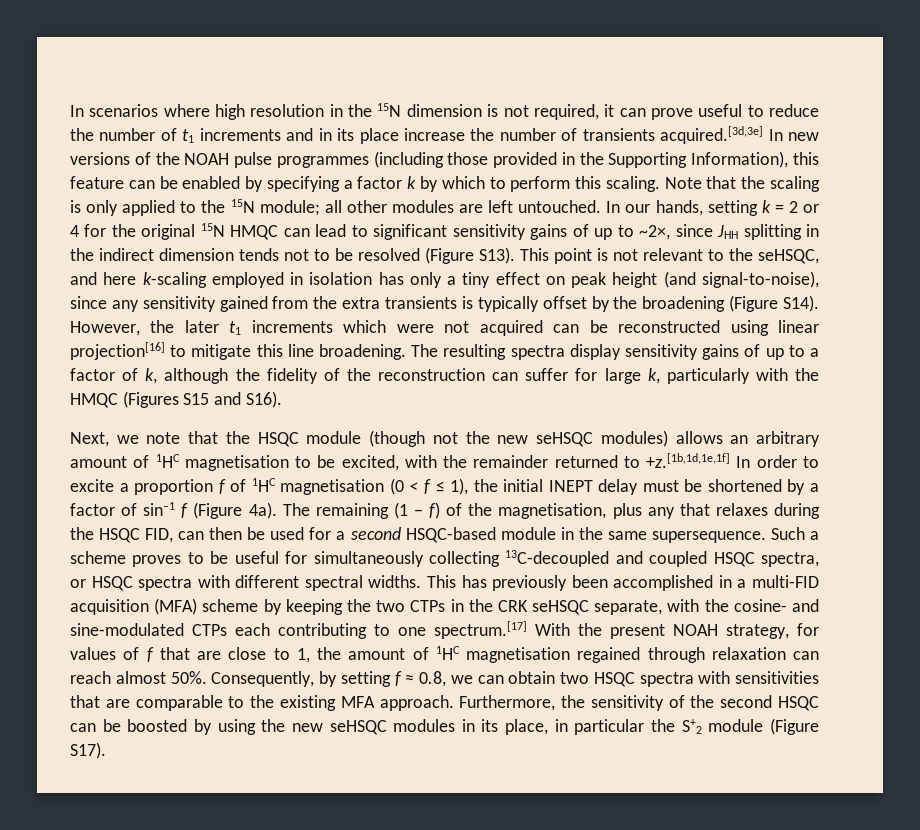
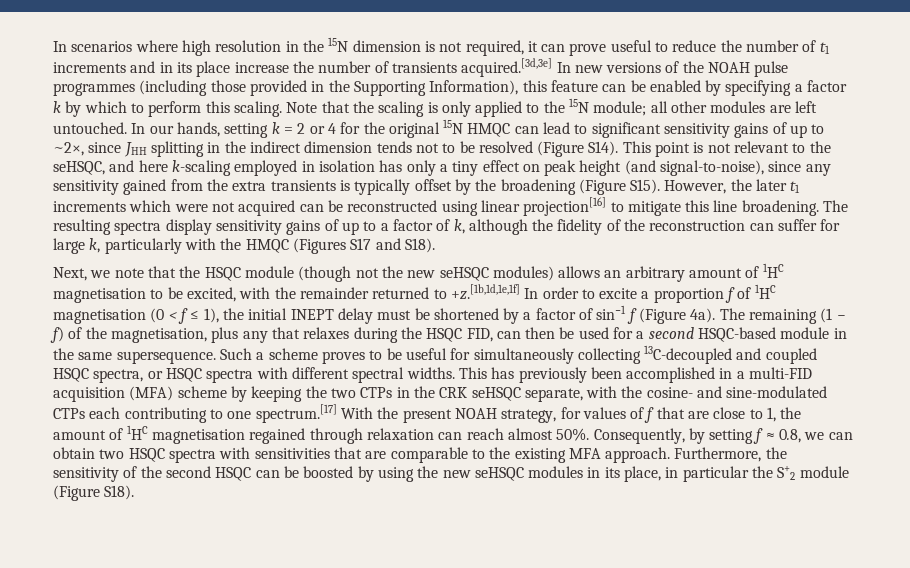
[479,247,515,264] S13). -> [588,141,619,156] S14).
[783,295,820,312] S14). -> [630,179,661,194] S15).
[183,391,282,408] S15 and S16). -> [350,238,435,253] S17 and S18).
[70,742,106,759] S17). -> [104,485,135,500] S18).

